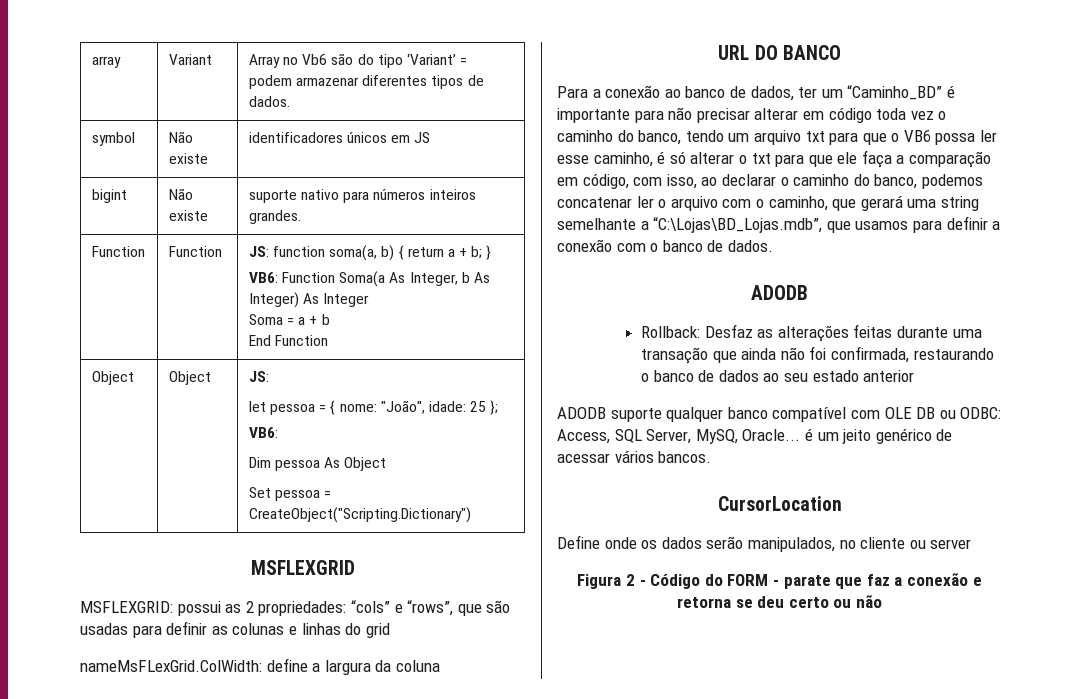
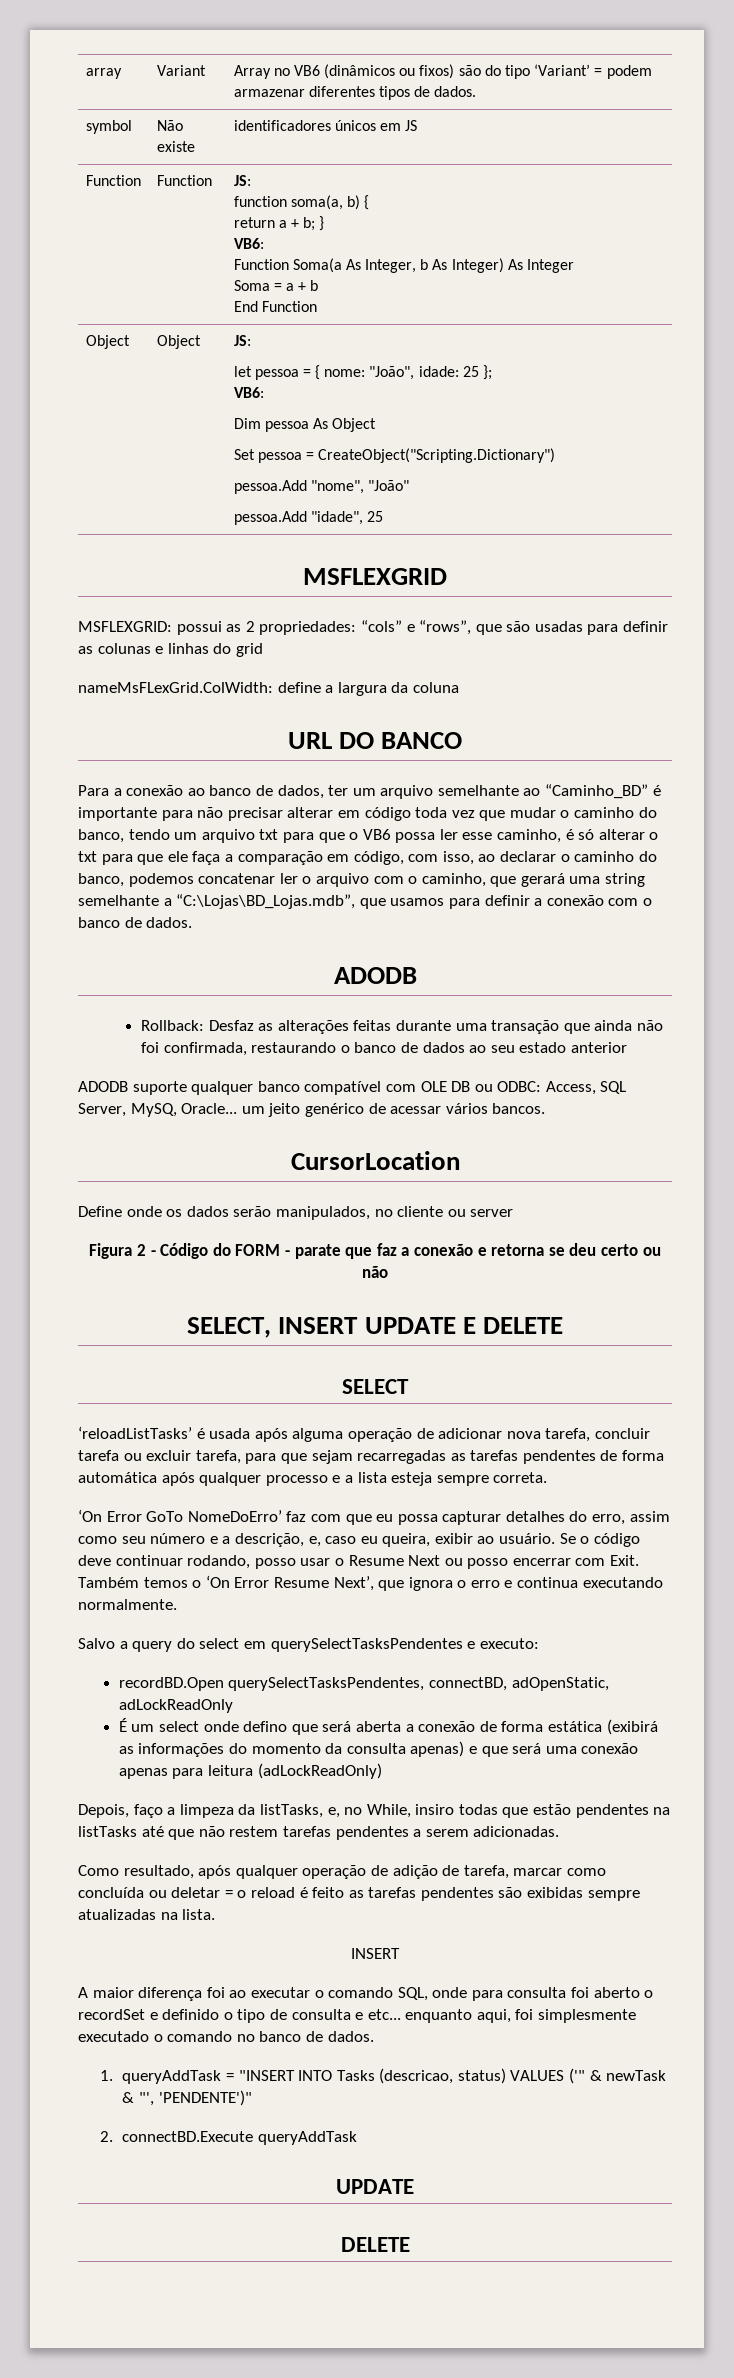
[302,54,328,65] Vb6 -> [293,64,455,79] VB6 (dinâmicos ou fixos)
[91,189,127,203] [168,188,193,200] [168,210,208,221] [248,189,476,203] [248,210,301,224] // bigint | Não existe | suporte nativo para números inteiros grandes. -> (418, 125) none
(269, 251) none -> (251, 180) //
(404, 252) none -> (370, 202) //
(278, 277) none -> (264, 243) //
(471, 515) none -> [233,480,409,494] [233,511,383,525] // pessoa.Add "nome", "João" // pessoa.Add "idade", 25
(843, 93) none -> [380,785,541,799] arquivo semelhante ao
(934, 115) none -> [479,807,556,821] que mudar
[804,428,813,441] é -> (238, 1108) none
(882, 601) none -> [187,1317,563,1338] [342,1379,409,1394] [78,1426,650,1442] [78,1450,665,1464] [78,1472,548,1486] [78,1509,670,1525] [78,1533,640,1547] [78,1555,640,1569] [78,1575,663,1591] [78,1599,177,1610] [78,1638,539,1652] [118,1677,609,1691] [118,1699,233,1713] [118,1718,658,1735] [118,1741,639,1757] [118,1763,382,1779] [78,1804,671,1818] [78,1826,560,1840] [78,1865,606,1879] [78,1887,640,1901] [78,1909,216,1920] [351,1948,400,1959] [78,1987,654,2001] [78,2009,637,2023] [78,2031,374,2042] [100,2068,667,2084] [122,2090,252,2106] [100,2131,357,2145] [336,2179,414,2194] [340,2237,410,2252] // SELECT, INSERT UPDATE E DELETE // SELECT // ‘reloadListTasks’ é usada após alguma operação de adicionar nova tarefa, concluir tarefa ou excluir tarefa, para que sejam recarregadas as tarefas pendentes de forma automática após qualquer processo e a lista esteja sempre correta. // ‘On Error GoTo NomeDoErro’ faz com que eu possa capturar detalhes do erro, assim como seu número e a descrição, e, caso eu queira, exibir ao usuário. Se o código deve continuar rodando, posso usar o Resume Next ou posso encerrar com Exit. Também temos o ‘On Error Resume Next’, que ignora o erro e continua executando normalmente. // Salvo a query do select em querySelectTasksPendentes e executo: // recordBD.Open querySelectTasksPendentes, connectBD, adOpenStatic, adLockReadOnly // É um select onde defino que será aberta a conexão de forma estática (exibirá as informações do momento da consulta apenas) e que será uma conexão apenas para leitura (adLockReadOnly) // Depois, faço a limpeza da listTasks, e, no While, insiro todas que estão pendentes na listTasks até que não restem tarefas pendentes a serem adicionadas. // Como resultado, após qualquer operação de adição de tarefa, marcar como concluída ou deletar = o reload é feito as tarefas pendentes são exibidas sempre atualizadas na lista. // INSERT // A maior diferença foi ao executar o comando SQL, onde para consulta foi aberto o recordSet e definido o tipo de consulta e etc... enquanto aqui, foi simplesmente executado o comando no banco de dados. // 1. queryAddTask = "INSERT INTO Tasks (descricao, status) VALUES ('" & newTask & "', 'PENDENTE')" // 2. connectBD.Execute queryAddTask // UPDATE // DELETE

